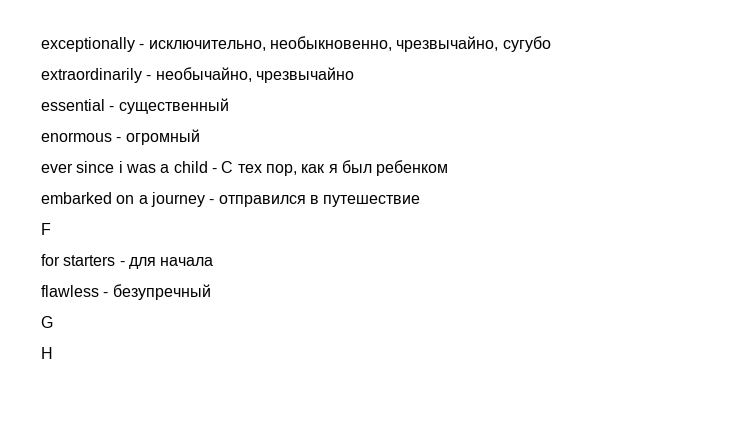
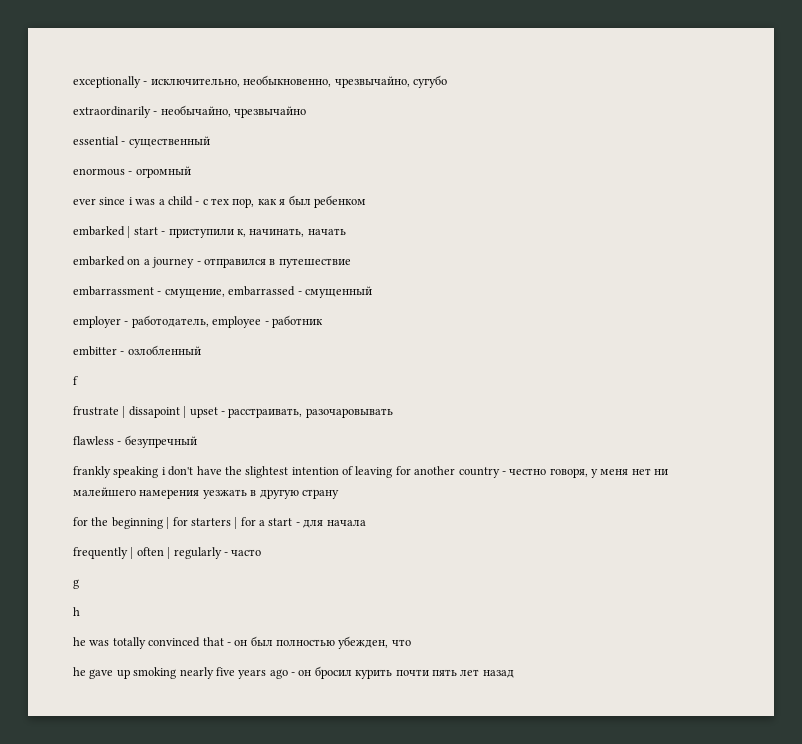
[221,161,234,173] С -> [202,199,208,205] с
(449, 168) none -> [73,226,346,238] // embarked | start - приступили к, начинать, начать
[41,223,51,235] [41,254,214,269] [41,284,211,300] [41,316,53,328] [41,347,53,359] F // for starters - для начала // flawless - безупречный // G // H -> [73,286,372,298] [73,315,323,328] [73,345,201,356] [73,376,78,385] [73,406,393,418] [73,435,197,448] [73,466,669,478] [73,487,339,499] [73,517,366,529] [73,547,262,559] [73,579,79,589] [73,607,80,616] [73,636,411,649] [73,666,514,679] embarrassment - смущение, embarrassed - смущенный // employer - работодатель, employee - работник // embitter - озлобленный // f // frustrate | dissapoint | upset - расстраивать, разочаровывать // flawless - безупречный // frankly speaking i don't have the slightest intention of leaving for another country - честно говоря, у меня нет ни малейшего намерения уезжать в другую страну // for the beginning | for starters | for a start - для начала // frequently | often | regularly - часто // g // h // he was totally convinced that - он был полностью убежден, что // he gave up smoking nearly five years ago - он бросил курить почти пять лет назад

